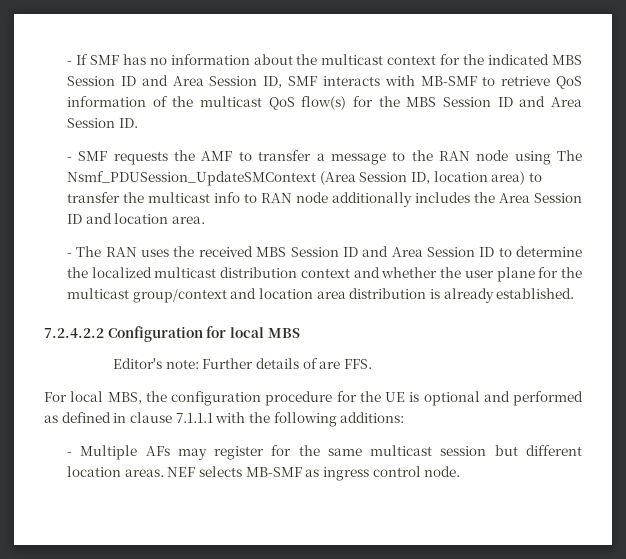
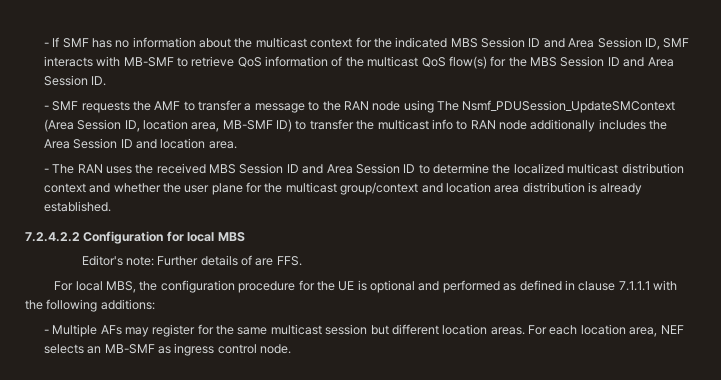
[491,171,526,185] area) -> [191,119,293,132] area, MB-SMF ID)
(164, 473) none -> [528,324,658,337] For each location area,
(242, 471) none -> [87,346,102,354] an

